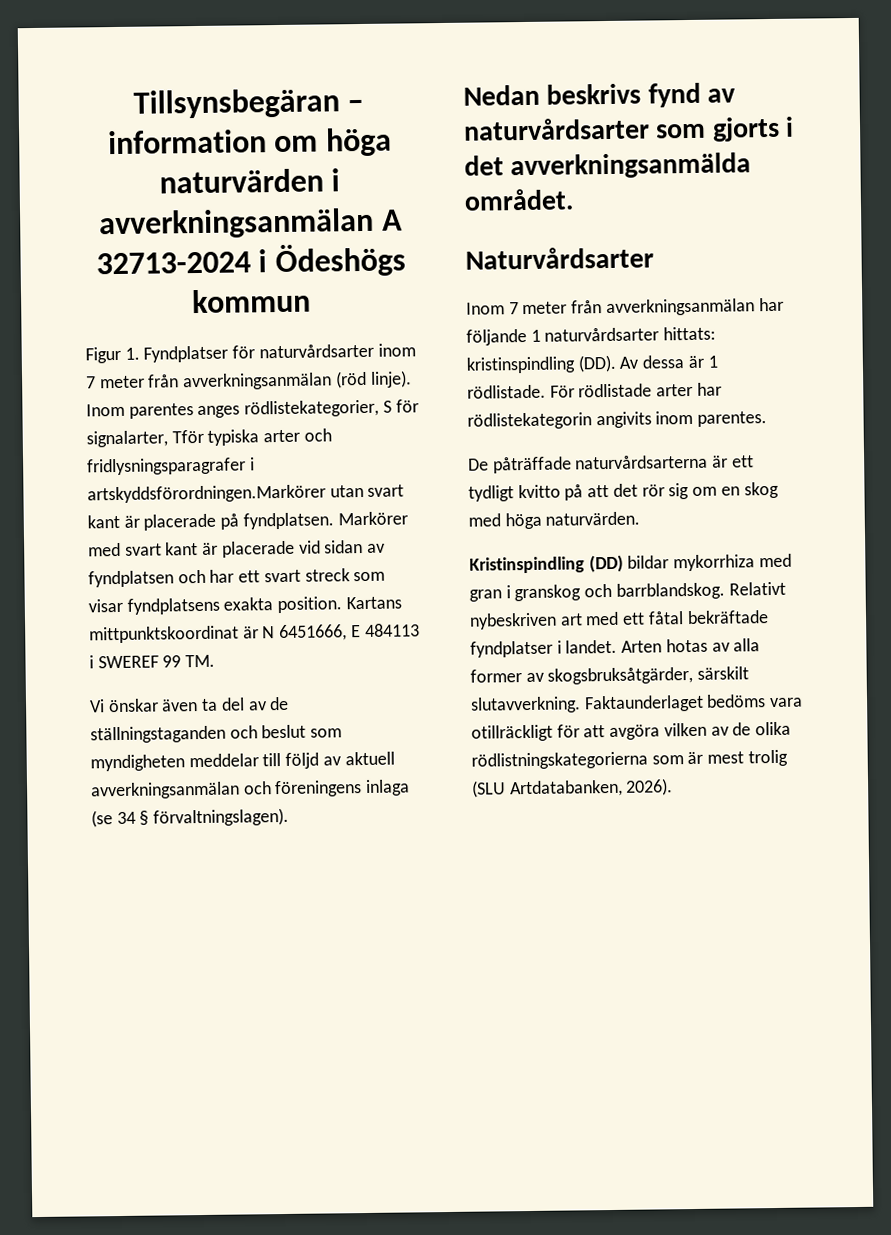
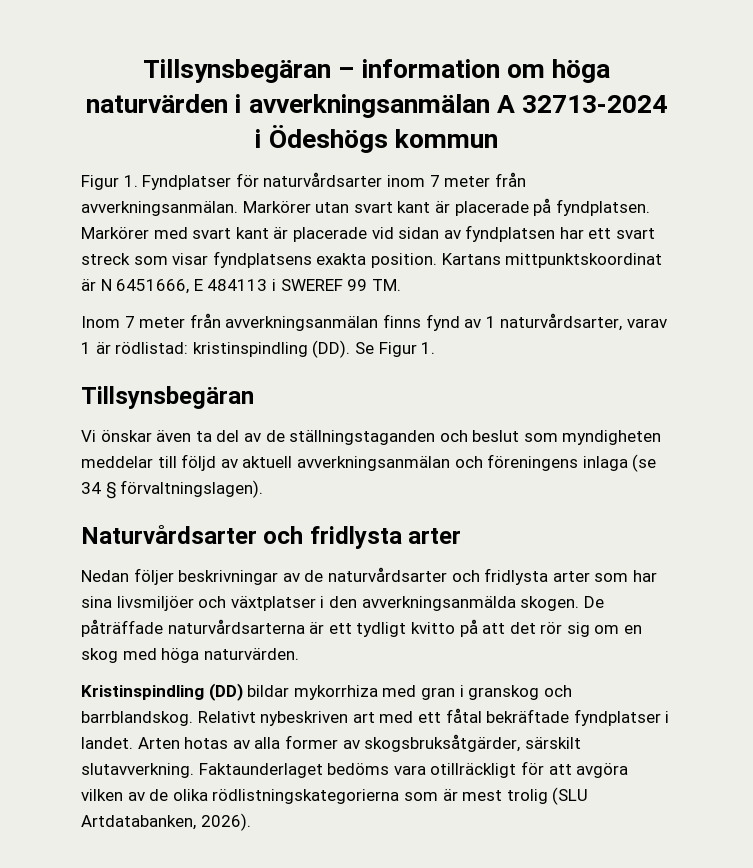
[183,370,412,391] [86,399,419,419] [86,428,332,448] [87,457,255,476] [87,484,326,504] avverkningsanmälan (röd linje). Inom parentes anges rödlistekategorier, S för signalarter, Tför typiska arter och fridlysningsparagrafer i artskyddsförordningen.Markörer -> [81,201,311,216] avverkningsanmälan. Markörer
[177,569,206,584] och -> (556, 233) none
(216, 661) none -> [81,313,667,331] [81,340,436,358] [81,386,254,409] // Inom 7 meter från avverkningsanmälan finns fynd av 1 naturvårdsarter, varav 1 är rödlistad: kristinspindling (DD). Se Figur 1. // Tillsynsbegäran
[463,82,737,108] [463,116,795,142] [464,152,752,180] [464,188,574,211] [465,246,654,270] [466,297,784,317] [466,326,717,346] [466,354,718,374] [467,382,722,399] [467,410,768,430] Nedan beskrivs fynd av naturvårdsarter som gjorts i det avverkningsanmälda området. // Naturvårdsarter // Inom 7 meter från avverkningsanmälan har följande 1 naturvårdsarter hittats: kristinspindling (DD). Av dessa är 1 rödlistade. För rödlistade arter har rödlistekategorin angivits inom parentes. // -> [81,525,462,549] [81,567,657,585] [81,596,580,611] Naturvårdsarter och fridlysta arter // Nedan följer beskrivningar av de naturvårdsarter och fridlysta arter som har sina livsmiljöer och växtplatser i den avverkningsanmälda skogen.

